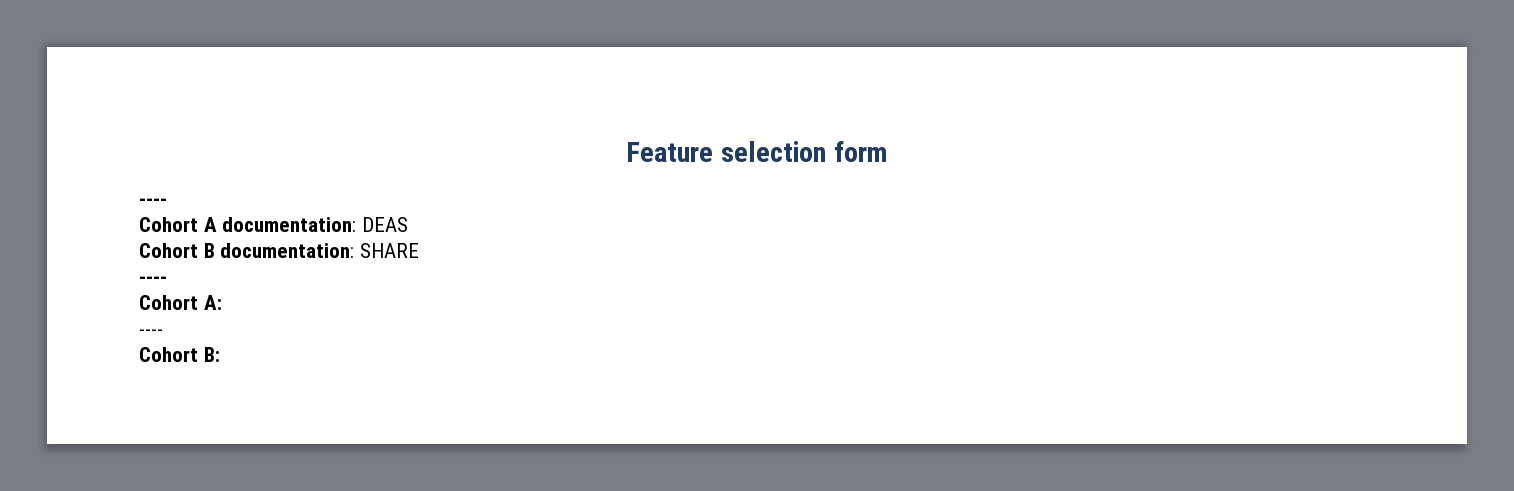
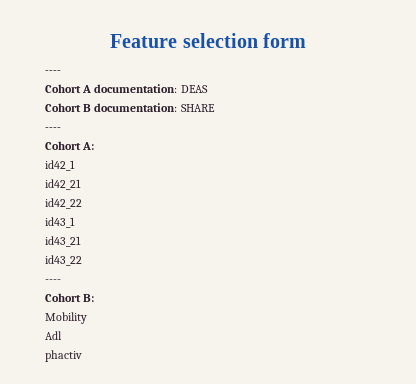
(222, 302) none -> [45,160,75,171] [45,179,81,190] [45,198,82,209] [45,217,75,228] [45,236,81,247] [45,255,82,266] // id42_1 // id42_21 // id42_22 // id43_1 // id43_21 // id43_22
(220, 354) none -> [45,312,87,324] [45,331,62,340] [45,350,82,362] // Mobility // Adl // phactiv

